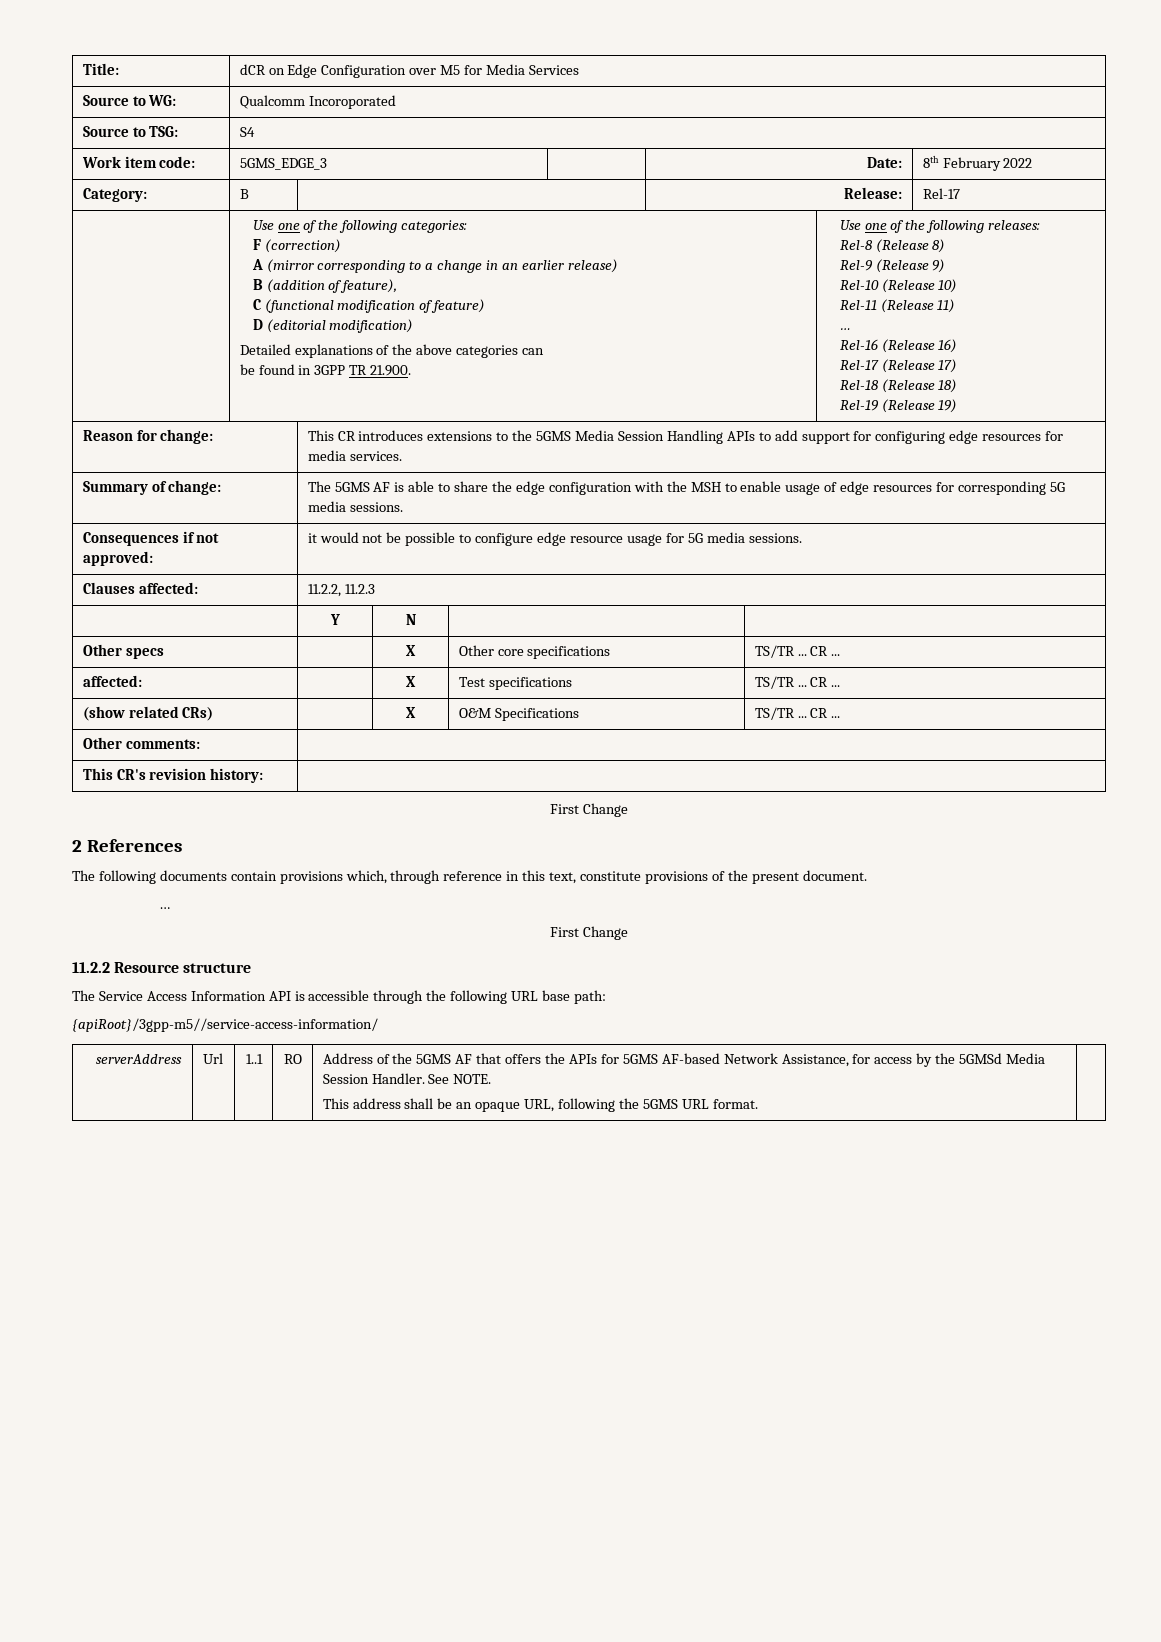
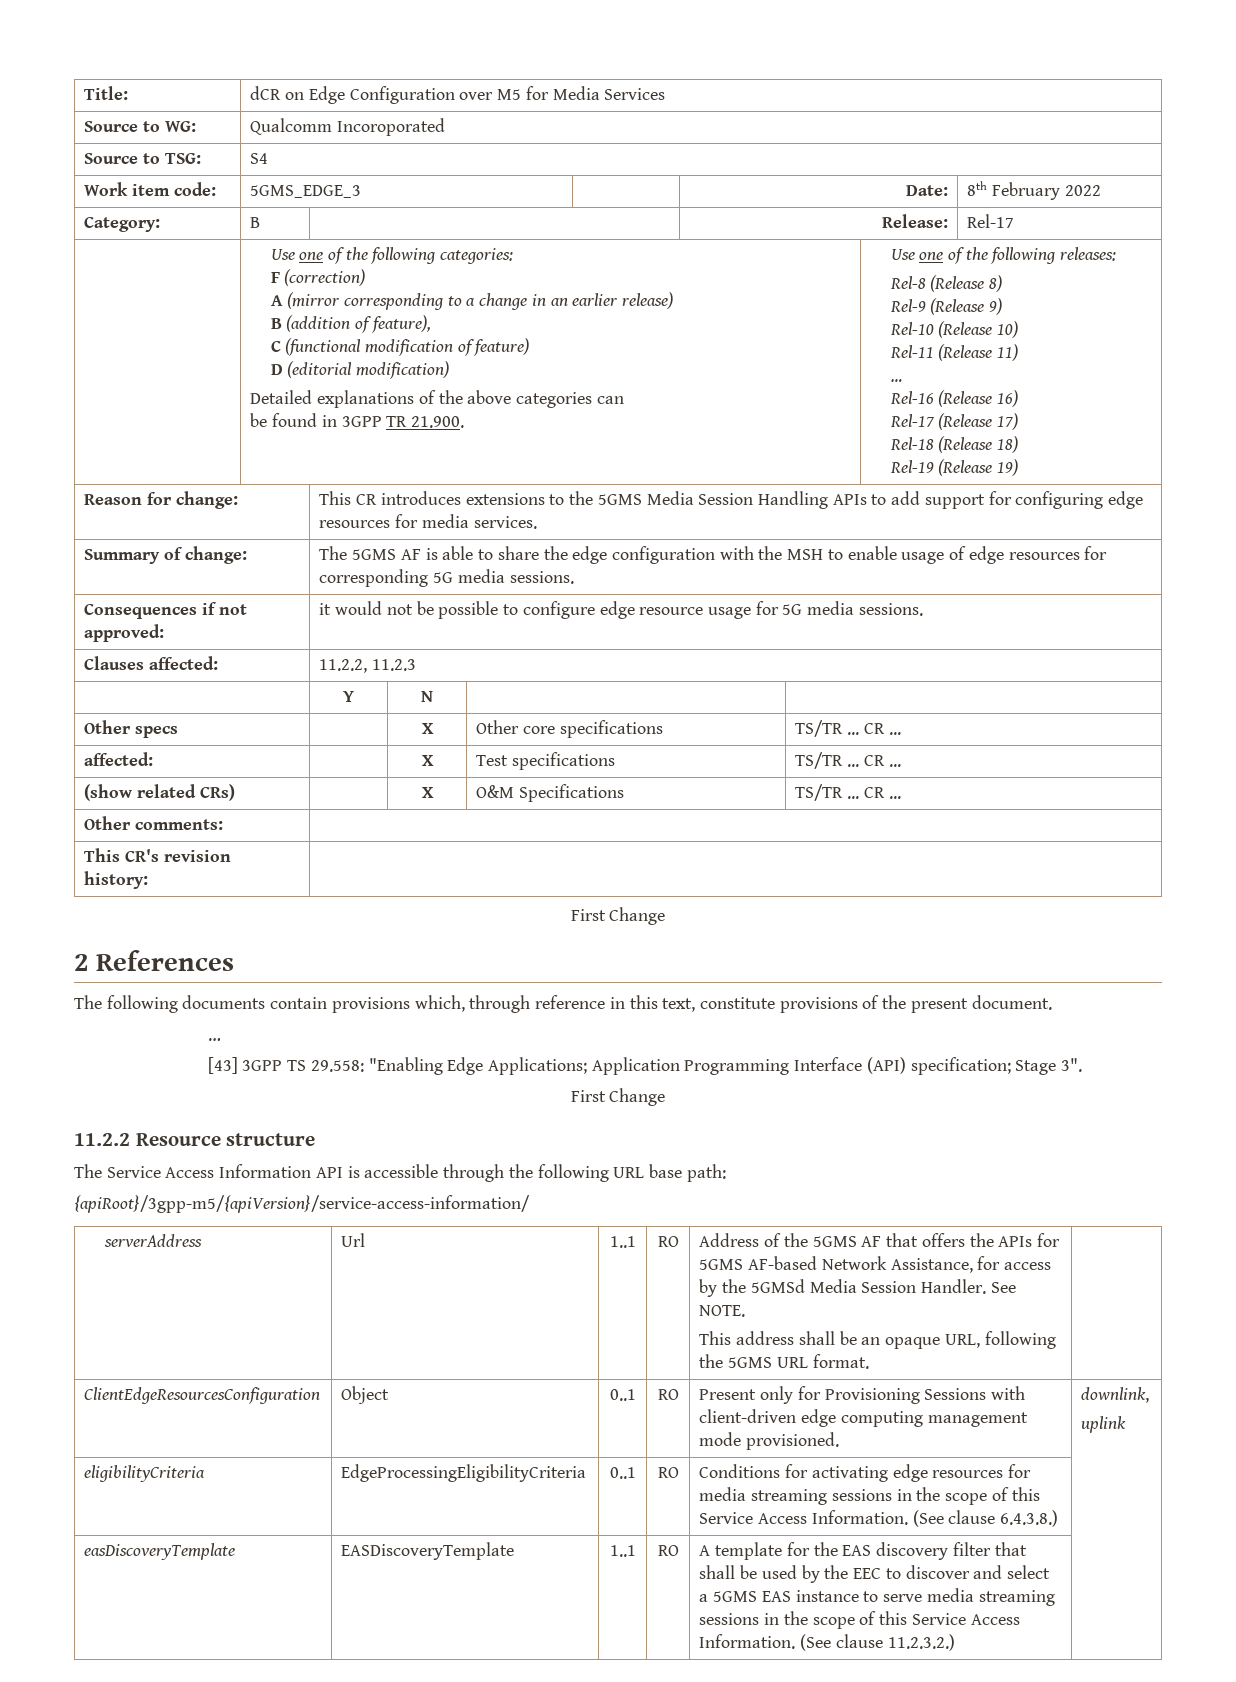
(170, 908) none -> [207,1057,1083,1075] // [43] 3GPP TS 29.558: "Enabling Edge Applications; Application Programming Interface (API) specification; Stage 3".
[72,1018,378,1032] {apiRoot}/3gpp-m5//service-access-information/ -> [74,1195,530,1213] {apiRoot}/3gpp-m5/{apiVersion}/service-access-information/
(758, 1104) none -> [84,1387,321,1404] [341,1386,390,1404] [609,1389,636,1401] [657,1389,679,1400] [699,1386,1026,1404] [699,1409,1028,1427] [699,1432,840,1450] [1081,1387,1150,1403] [1081,1416,1127,1433] [84,1465,206,1482] [341,1464,587,1482] [609,1467,636,1479] [657,1467,679,1478] [699,1464,1032,1482] [699,1487,1040,1505] [699,1510,1059,1527] [84,1543,236,1560] [341,1542,515,1560] [609,1545,636,1557] [657,1545,679,1556] [699,1542,1027,1560] [699,1565,1050,1583] [699,1588,1055,1606] [699,1611,1020,1629] [699,1634,955,1651] // ClientEdgeResourcesConfiguration | Object | 0..1 | RO | Present only for Provisioning Sessions with client-driven edge computing management mode provisioned. | downlink, // uplink // eligibilityCriteria | EdgeProcessingEligibilityCriteria | 0..1 | RO | Conditions for activating edge resources for media streaming sessions in the scope of this Service Access Information. (See clause 6.4.3.8.) | // easDiscoveryTemplate | EASDiscoveryTemplate | 1..1 | RO | A template for the EAS discovery filter that shall be used by the EEC to discover and select a 5GMS EAS instance to serve media streaming sessions in the scope of this Service Access Information. (See clause 11.2.3.2.) |

